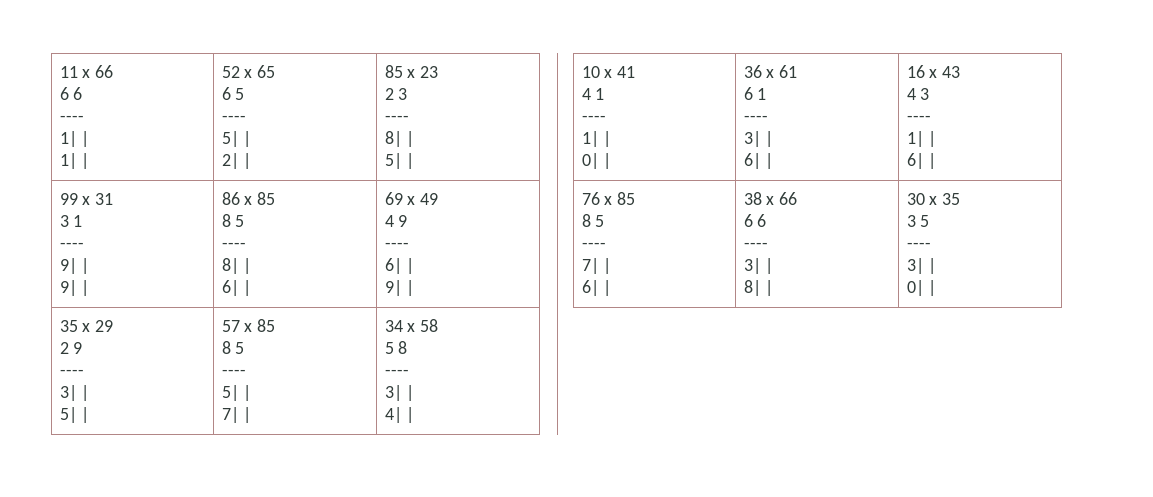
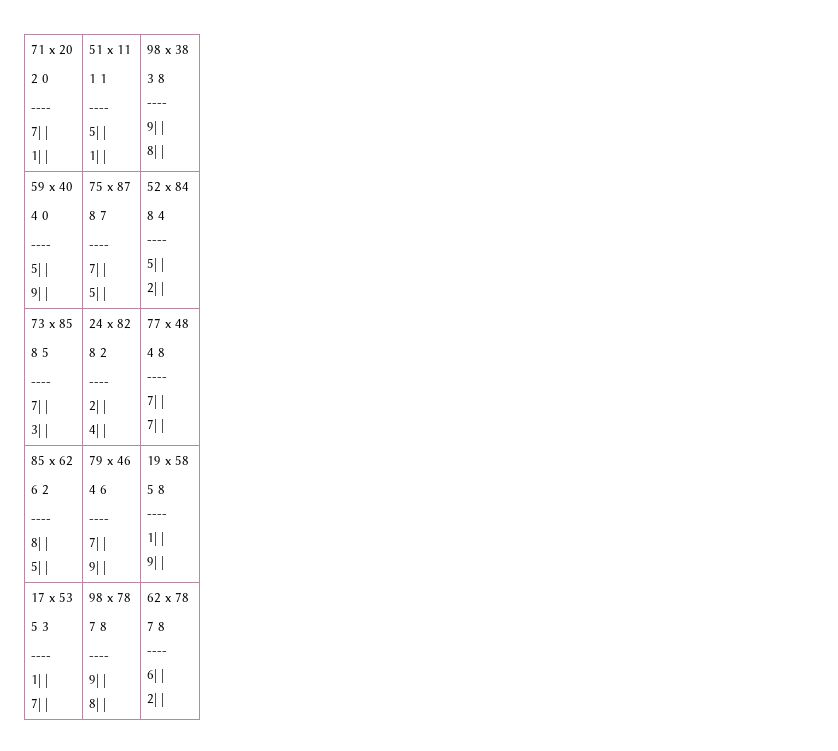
[59,65,114,78] [59,87,83,100] [59,115,84,122] [59,131,90,147] [59,153,90,169] 11 x 66 // 6 6 // ---- // 1| | // 1| | -> [30,44,73,55] [30,74,49,84] [30,108,51,112] [30,126,48,140] [30,150,48,164] [88,44,131,54] [88,74,107,83] [88,108,109,112] [88,126,106,140] [88,150,106,164] [146,45,189,54] [146,74,165,83] [146,103,167,107] [146,121,164,135] [146,145,164,159] [30,181,73,191] [30,211,49,220] [30,245,51,249] [30,263,48,277] [30,287,48,301] [88,181,131,191] [88,210,107,220] [88,245,109,249] [88,263,106,277] [88,287,106,301] 71 x 20 // 2 0 // ---- // 7| | // 1| | | 51 x 11 // 1 1 // ---- // 5| | // 1| | | 98 x 38 // 3 8 // ---- // 9| | // 8| | // 59 x 40 // 4 0 // ---- // 5| | // 9| | | 75 x 87 // 8 7 // ---- // 7| | // 5| |
[257,65,276,78] [221,87,245,100] 65 // 6 5 -> [174,182,189,191] [146,211,165,220] 84 // 8 4
[384,65,439,78] [384,88,408,100] [384,115,409,122] [384,131,415,147] [384,153,415,169] [59,193,114,205] [59,215,83,227] [59,242,84,249] [59,258,90,274] [59,280,90,296] [221,192,276,205] [221,214,245,227] [221,242,246,249] [221,258,252,274] [221,280,252,296] [384,192,439,205] [384,215,408,227] [384,242,409,249] [384,258,415,274] [384,280,415,296] [59,320,114,332] [59,342,83,354] [59,369,84,376] [59,385,90,401] [59,407,90,423] [221,319,276,332] [221,341,245,354] [221,369,246,376] [221,385,252,401] [221,407,252,423] [384,319,439,332] [384,341,408,354] [384,369,409,376] [384,385,415,401] [384,407,415,423] [581,66,636,78] [581,88,605,100] [581,115,606,122] [581,131,612,147] [581,153,612,169] [743,65,798,78] [743,87,767,100] [743,115,768,122] [743,131,774,147] [743,153,774,169] [906,65,961,78] [906,88,930,100] [906,115,931,122] [906,131,937,147] [906,153,937,169] [581,192,600,205] | 85 x 23 // 2 3 // ---- // 8| | // 5| | // 99 x 31 // 3 1 // ---- // 9| | // 9| | | 86 x 85 // 8 5 // ---- // 8| | // 6| | | 69 x 49 // 4 9 // ---- // 6| | // 9| | // 35 x 29 // 2 9 // ---- // 3| | // 5| | | 57 x 85 // 8 5 // ---- // 5| | // 7| | | 34 x 58 // 5 8 // ---- // 3| | // 4| | // 10 x 41 // 4 1 // ---- // 1| | // 0| | | 36 x 61 // 6 1 // ---- // 3| | // 6| | | 16 x 43 // 4 3 // ---- // 1| | // 6| | // 76 -> [30,318,45,328] // 73
[581,280,612,296] [743,192,798,205] [743,214,767,227] [743,242,768,249] [743,258,774,274] [743,280,774,296] [906,193,961,205] [906,215,930,227] [906,242,931,249] [906,258,937,274] [906,280,924,296] 6| | | 38 x 66 // 6 6 // ---- // 3| | // 8| | | 30 x 35 // 3 5 // ---- // 3| | // 0| -> [30,424,48,438] [88,319,131,329] [88,348,107,358] [88,382,109,386] [88,400,106,414] [88,424,106,438] [146,318,189,328] [146,348,165,357] [146,377,167,381] [146,395,164,409] [146,419,164,433] [30,455,73,466] [30,485,49,495] [30,519,51,523] [30,537,48,551] [30,561,48,575] [88,455,131,465] [88,485,107,494] [88,519,109,523] [88,537,106,551] [88,561,106,575] [146,455,189,465] [146,484,165,494] [146,514,167,518] [146,532,164,546] [146,556,164,570] [30,592,73,602] [30,621,49,631] [30,656,51,660] [30,674,48,688] [30,698,48,712] [88,592,131,602] [88,621,107,631] [88,656,109,660] [88,674,106,688] [88,698,106,712] [146,592,189,603] [146,621,165,631] [146,651,167,655] [146,669,164,683] [146,693,157,707] 3| | | 24 x 82 // 8 2 // ---- // 2| | // 4| | | 77 x 48 // 4 8 // ---- // 7| | // 7| | // 85 x 62 // 6 2 // ---- // 8| | // 5| | | 79 x 46 // 4 6 // ---- // 7| | // 9| | | 19 x 58 // 5 8 // ---- // 1| | // 9| | // 17 x 53 // 5 3 // ---- // 1| | // 7| | | 98 x 78 // 7 8 // ---- // 9| | // 8| | | 62 x 78 // 7 8 // ---- // 6| | // 2|

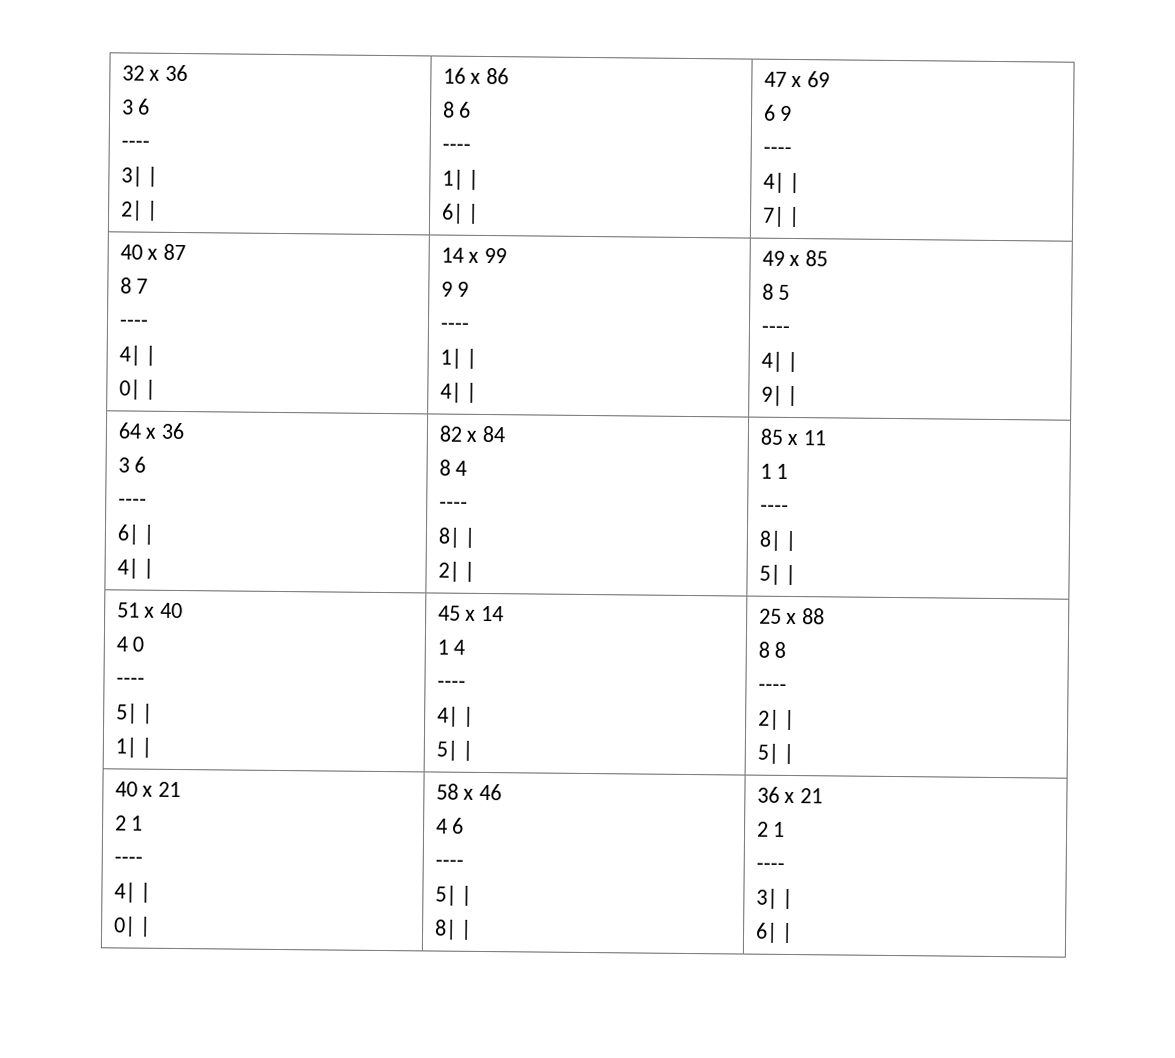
[30,44,73,55] [30,74,49,84] [30,108,51,112] [30,126,48,140] [30,150,48,164] [88,44,103,54] 71 x 20 // 2 0 // ---- // 7| | // 1| | | 51 -> [121,64,189,82] [121,98,151,115] [120,140,150,149] [120,166,159,187] [119,200,159,221] [442,67,510,85] [442,101,472,118] [441,143,471,152] [441,169,480,190] [440,203,480,224] [763,71,831,88] [762,104,793,121] [762,146,792,155] [762,172,801,194] [761,206,801,228] [119,243,187,261] [119,277,149,294] [118,319,149,328] [118,345,157,366] [118,379,157,400] [440,247,508,264] [440,281,470,297] [439,322,470,331] [439,348,478,369] [439,382,478,403] [761,250,829,267] [761,283,791,300] [760,325,790,334] [760,351,799,373] [760,385,799,407] [117,422,186,440] [117,456,147,473] [117,498,147,507] [116,524,156,545] [116,558,155,579] [438,425,507,443] [438,459,468,476] [438,501,468,510] [437,527,477,548] [437,561,476,582] [759,428,783,445] 32 x 36 // 3 6 // ---- // 3| | // 2| | | 16 x 86 // 8 6 // ---- // 1| | // 6| | | 47 x 69 // 6 9 // ---- // 4| | // 7| | // 40 x 87 // 8 7 // ---- // 4| | // 0| | | 14 x 99 // 9 9 // ---- // 1| | // 4| | | 49 x 85 // 8 5 // ---- // 4| | // 9| | // 64 x 36 // 3 6 // ---- // 6| | // 4| | | 82 x 84 // 8 4 // ---- // 8| | // 2| | | 85
[88,126,106,140] [88,150,106,164] [146,45,189,54] [146,74,165,83] [146,103,167,107] [146,121,164,135] [146,145,164,159] [30,181,45,191] // 5| | // 1| | | 98 x 38 // 3 8 // ---- // 9| | // 8| | // 59 -> [758,530,797,552] [758,564,797,586] [116,602,140,618] // 8| | // 5| | // 51
[30,287,48,301] [88,181,131,191] [88,210,107,220] [88,245,109,249] [88,263,106,277] [88,287,106,301] [146,181,189,192] [146,211,165,220] [146,240,167,244] [146,258,164,272] [146,282,164,296] [30,318,73,328] [30,347,49,357] [30,382,51,386] [30,400,48,414] [30,424,48,438] [88,319,131,329] [88,348,107,358] 9| | | 75 x 87 // 8 7 // ---- // 7| | // 5| | | 52 x 84 // 8 4 // ---- // 5| | // 2| | // 73 x 85 // 8 5 // ---- // 7| | // 3| | | 24 x 82 // 8 2 -> [114,737,153,758] [437,605,505,622] [436,639,466,655] [436,680,466,689] [436,706,475,727] [435,740,474,761] [758,608,826,625] [757,641,787,658] 1| | | 45 x 14 // 1 4 // ---- // 4| | // 5| | | 25 x 88 // 8 8
[88,424,106,438] [146,318,189,328] [146,348,165,357] [146,377,167,381] [146,395,164,409] [146,419,164,433] [30,455,73,466] [30,485,49,495] [30,519,51,523] [30,537,48,551] [30,561,48,575] [88,455,103,465] 4| | | 77 x 48 // 4 8 // ---- // 7| | // 7| | // 85 x 62 // 6 2 // ---- // 8| | // 5| | | 79 -> [756,743,795,765] [114,781,182,798] [114,815,144,831] [113,856,143,865] [113,882,152,903] [112,916,152,937] [435,783,459,800] 5| | // 40 x 21 // 2 1 // ---- // 4| | // 0| | | 58
[88,537,106,551] [88,561,106,575] [146,455,189,465] [146,484,165,494] [146,514,167,518] [146,532,164,546] [146,556,164,570] [30,592,73,602] [30,621,49,631] [30,656,51,660] [30,674,48,688] [30,698,48,712] [88,592,131,602] [88,621,107,631] [88,656,109,660] [88,674,106,688] [88,698,106,712] [146,592,189,603] [146,621,165,631] [146,651,167,655] [146,669,164,683] [146,693,164,707] 7| | // 9| | | 19 x 58 // 5 8 // ---- // 1| | // 9| | // 17 x 53 // 5 3 // ---- // 1| | // 7| | | 98 x 78 // 7 8 // ---- // 9| | // 8| | | 62 x 78 // 7 8 // ---- // 6| | // 2| | -> [434,885,473,906] [433,919,473,940] [756,786,824,804] [756,821,786,837] [755,862,785,871] [755,888,794,910] [754,922,794,944] 5| | // 8| | | 36 x 21 // 2 1 // ---- // 3| | // 6| |

